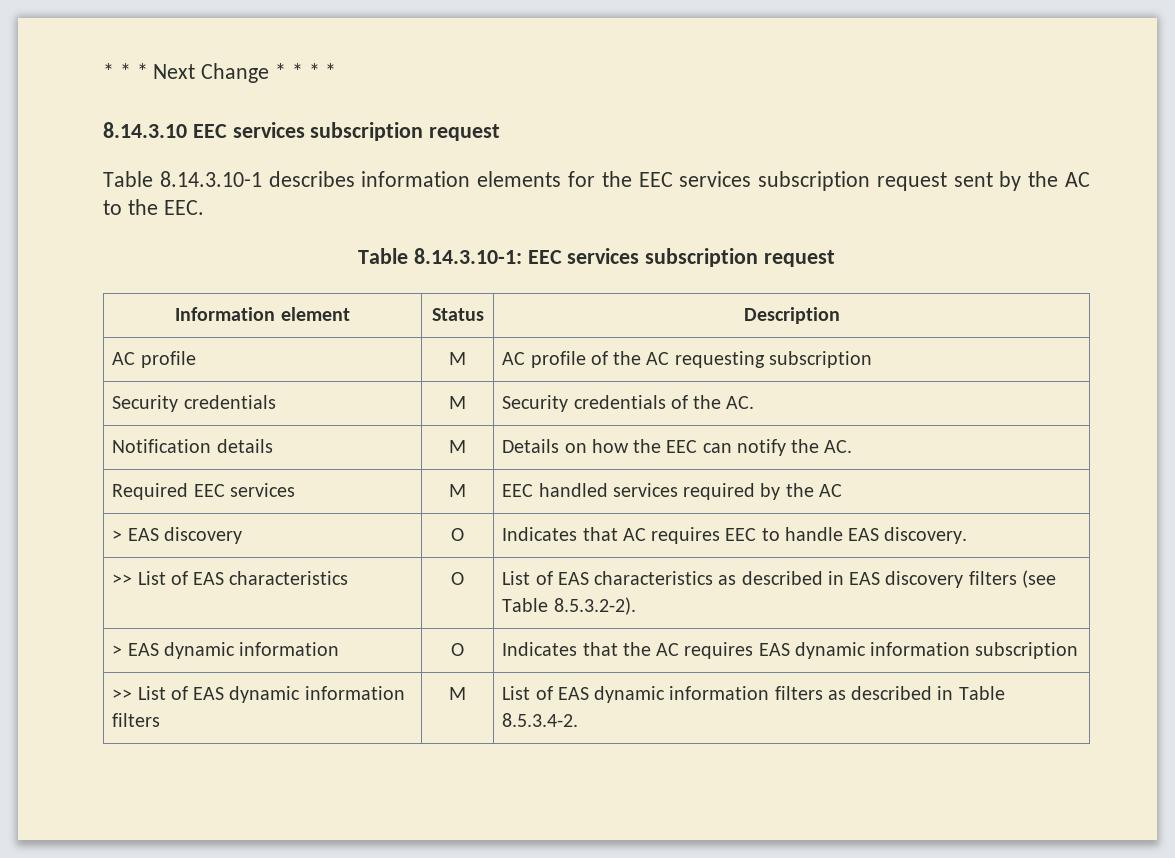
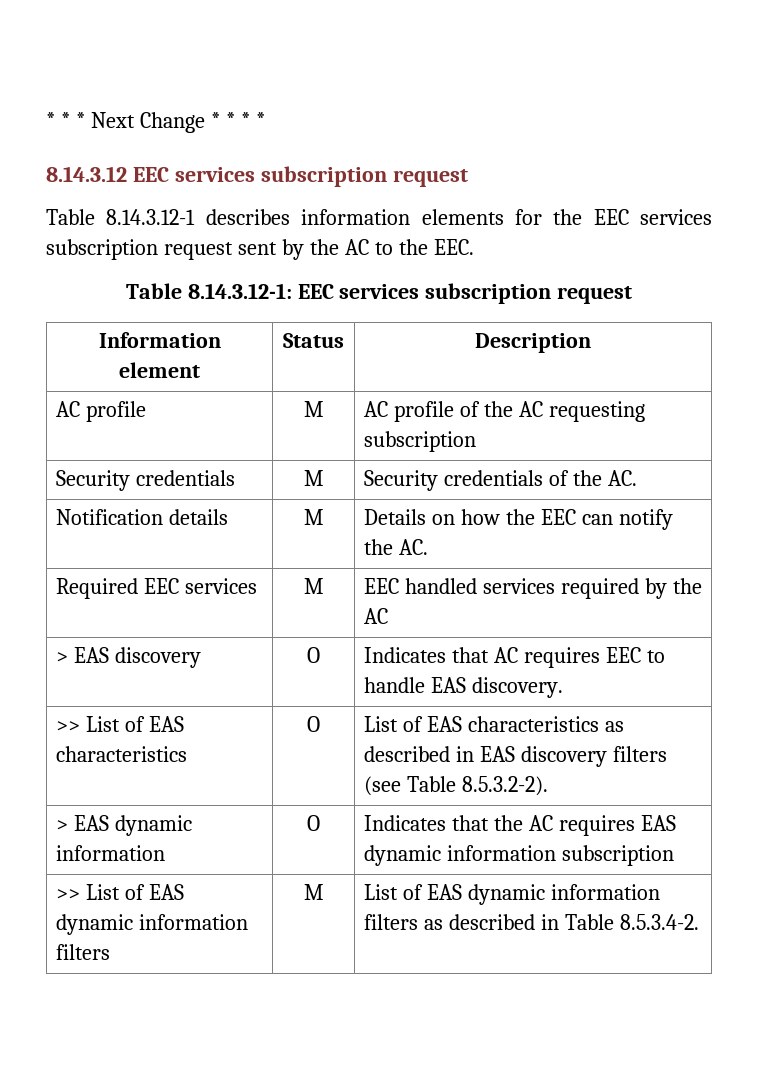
[103,122,187,138] 8.14.3.10 -> [46,166,127,182] 8.14.3.12
[159,171,262,187] 8.14.3.10-1 -> [106,209,196,225] 8.14.3.12-1
[413,248,522,264] 8.14.3.10-1: -> [187,283,292,299] 8.14.3.12-1:

